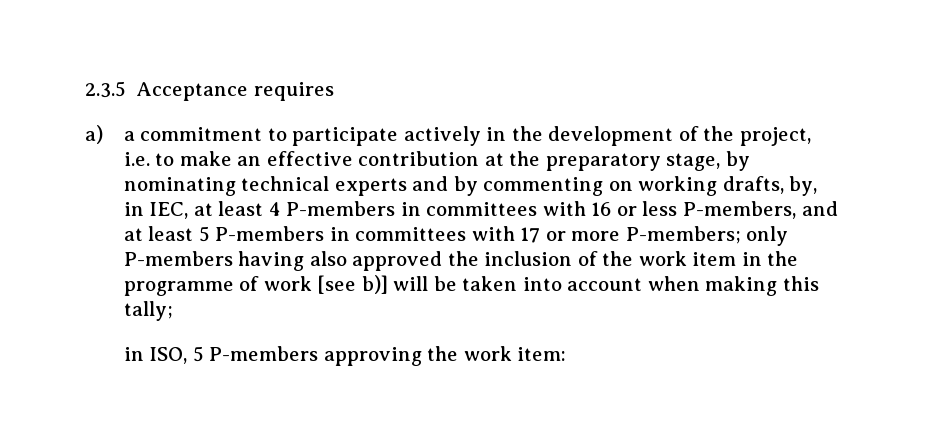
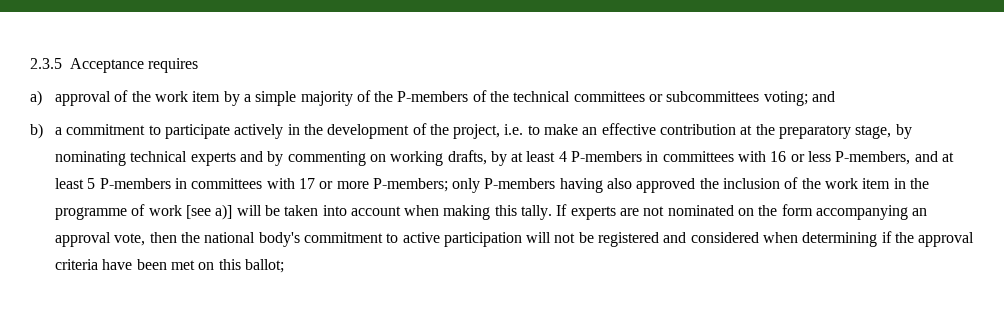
(103, 134) none -> [54,90,836,106] [30,123,43,139] approval of the work item by a simple majority of the P-members of the technical committees or subcommittees voting; and // b)
[789,176,818,196] [123,202,189,219] by, in IEC, -> [490,151,507,166] by
[361,275,388,294] b)] -> [215,204,233,220] a)]
[123,301,173,321] [123,346,567,366] tally; // in ISO, 5 P-members approving the work item: -> [521,204,928,220] [54,231,975,247] [54,259,284,273] tally. If experts are not nominated on the form accompanying an approval vote, then the national body's commitment to active participation will not be registered and considered when determining if the approval criteria have been met on this ballot;

